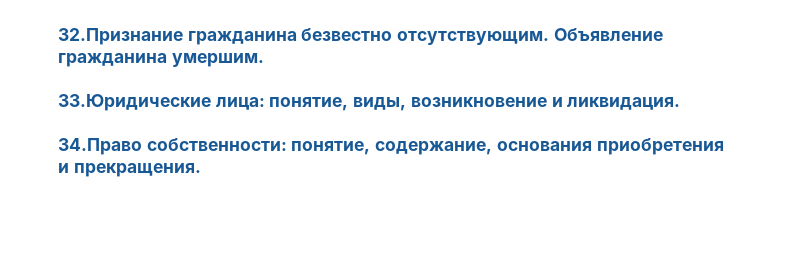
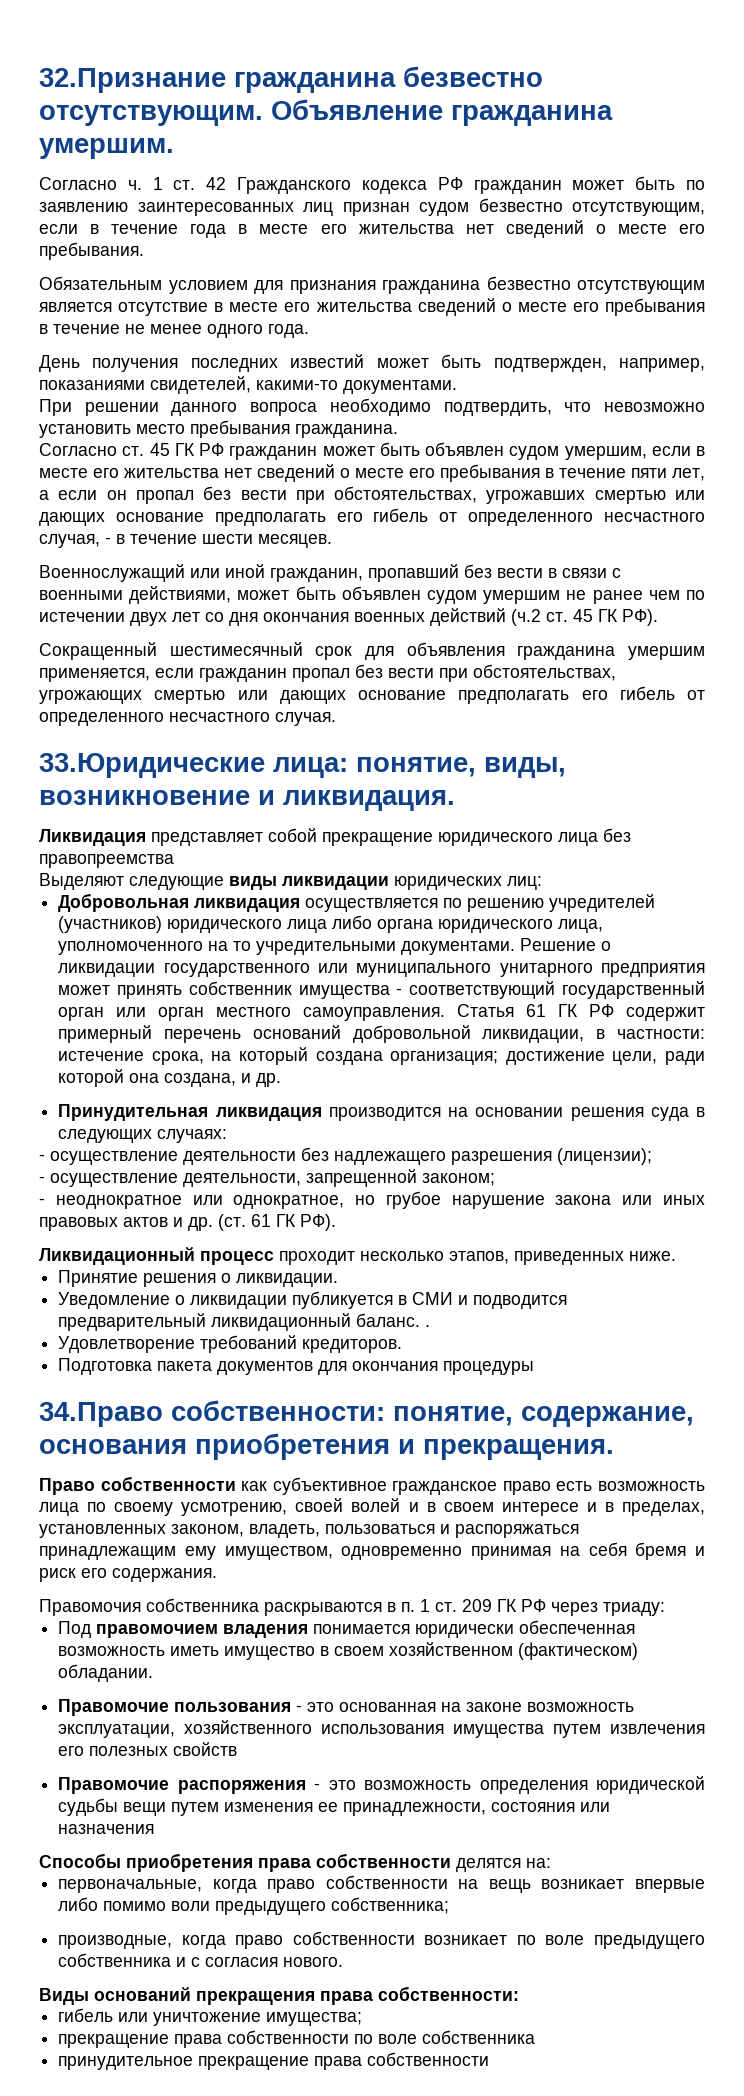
(264, 60) none -> [39,176,706,194] [39,198,705,216] [39,220,706,238] [39,242,144,260] [39,276,705,294] [39,298,706,316] [39,324,309,338] [39,354,706,372] [39,376,457,394] [39,398,705,416] [39,420,398,438] [39,442,705,460] [39,464,705,482] [39,486,705,504] [39,508,705,526] [39,534,332,548] [39,564,621,582] [39,586,706,604] [39,608,658,626] [39,642,705,660] [39,664,616,682] [39,686,705,704] [39,712,336,726] // Согласно ч. 1 ст. 42 Гражданского кодекса РФ гражданин может быть по заявлению заинтересованных лиц признан судом безвестно отсутствующим, если в течение года в месте его жительства нет сведений о месте его пребывания. // Обязательным условием для признания гражданина безвестно отсутствующим является отсутствие в месте его жительства сведений о месте его пребывания в течение не менее одного года. // День получения последних известий может быть подтвержден, например, показаниями свидетелей, какими-то документами. // При решении данного вопроса необходимо подтвердить, что невозможно установить место пребывания гражданина. // Согласно ст. 45 ГК РФ гражданин может быть объявлен судом умершим, если в месте его жительства нет сведений о месте его пребывания в течение пяти лет, а если он пропал без вести при обстоятельствах, угрожавших смертью или дающих основание предполагать его гибель от определенного несчастного случая, - в течение шести месяцев. // Военнослужащий или иной гражданин, пропавший без вести в связи с военными действиями, может быть объявлен судом умершим не ранее чем по истечении двух лет со дня окончания военных действий (ч.2 ст. 45 ГК РФ). // Сокращенный шестимесячный срок для объявления гражданина умершим применяется, если гражданин пропал без вести при обстоятельствах, угрожающих смертью или дающих основание предполагать его гибель от определенного несчастного случая.
(681, 103) none -> [39,828,631,846] [39,854,174,868] [39,873,542,890] [58,893,656,912] [58,915,604,933] [58,938,612,955] [58,963,706,977] [58,981,705,999] [58,1004,705,1021] [58,1025,705,1043] [58,1047,705,1065] [58,1069,282,1087] [58,1104,705,1121] [58,1129,228,1143] [39,1147,652,1165] [39,1169,495,1187] [39,1191,706,1209] [39,1214,336,1231] [39,1247,676,1265] [58,1270,339,1287] [58,1291,568,1309] [58,1313,431,1331] [58,1335,403,1353] [58,1358,535,1375] // Ликвидация представляет собой прекращение юридического лица без правопреемства // Выделяют следующие виды ликвидации юридических лиц: // Добровольная ликвидация осуществляется по решению учредителей (участников) юридического лица либо органа юридического лица, уполномоченного на то учредительными документами. Решение о ликвидации государственного или муниципального унитарного предприятия может принять собственник имущества - соответствующий государственный орган или орган местного самоуправления. Статья 61 ГК РФ содержит примерный перечень оснований добровольной ликвидации, в частности: истечение срока, на который создана организация; достижение цели, ради которой она создана, и др. // Принудительная ликвидация производится на основании решения суда в следующих случаях: // - осуществление деятельности без надлежащего разрешения (лицензии); // - осуществление деятельности, запрещенной законом; // - неоднократное или однократное, но грубое нарушение закона или иных правовых актов и др. (ст. 61 ГК РФ). // Ликвидационный процесс проходит несколько этапов, приведенных ниже. // Принятие решения о ликвидации. // Уведомление о ликвидации публикуется в СМИ и подводится предварительный ликвидационный баланс. . // Удовлетворение требований кредиторов. // Подготовка пакета документов для окончания процедуры
(201, 170) none -> [39,1476,705,1495] [39,1498,706,1516] [39,1524,579,1538] [39,1542,705,1560] [39,1568,217,1582] [39,1598,665,1616] [58,1620,636,1638] [58,1642,639,1660] [58,1664,154,1682] [58,1699,635,1716] [58,1720,705,1738] [58,1742,238,1756] [58,1776,705,1794] [58,1798,611,1816] [58,1824,155,1834] [39,1853,551,1872] [58,1875,705,1893] [58,1897,450,1915] [58,1931,705,1949] [58,1953,344,1967] [39,1986,519,2005] [58,2008,363,2026] [58,2030,536,2048] [58,2052,490,2070] // Право собственности как субъективное гражданское право есть возможность лица по своему усмотрению, своей волей и в своем интересе и в пределах, установленных законом, владеть, пользоваться и распоряжаться принадлежащим ему имуществом, одновременно принимая на себя бремя и риск его содержания. // Правомочия собственника раскрываются в п. 1 ст. 209 ГК РФ через триаду: // Под правомочием владения понимается юридически обеспеченная возможность иметь имущество в своем хозяйственном (фактическом) обладании. // Правомочие пользования - это основанная на законе возможность эксплуатации, хозяйственного использования имущества путем извлечения его полезных свойств // Правомочие распоряжения - это возможность определения юридической судьбы вещи путем изменения ее принадлежности, состояния или назначения // Способы приобретения права собственности делятся на: // первоначальные, когда право собственности на вещь возникает впервые либо помимо воли предыдущего собственника; // производные, когда право собственности возникает по воле предыдущего собственника и с согласия нового. // Виды оснований прекращения права собственности: // гибель или уничтожение имущества; // прекращение права собственности по воле собственника // принудительное прекращение права собственности

